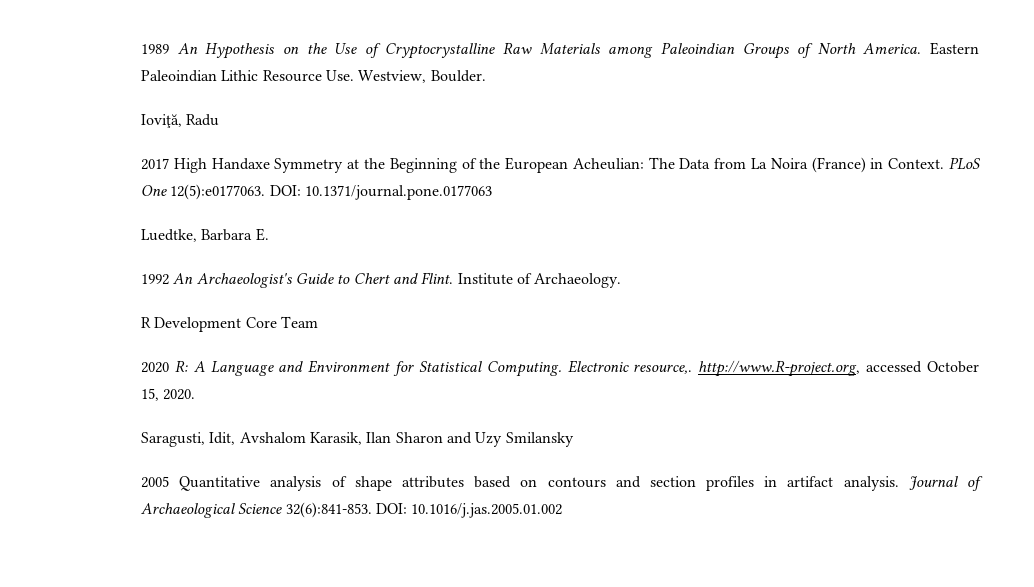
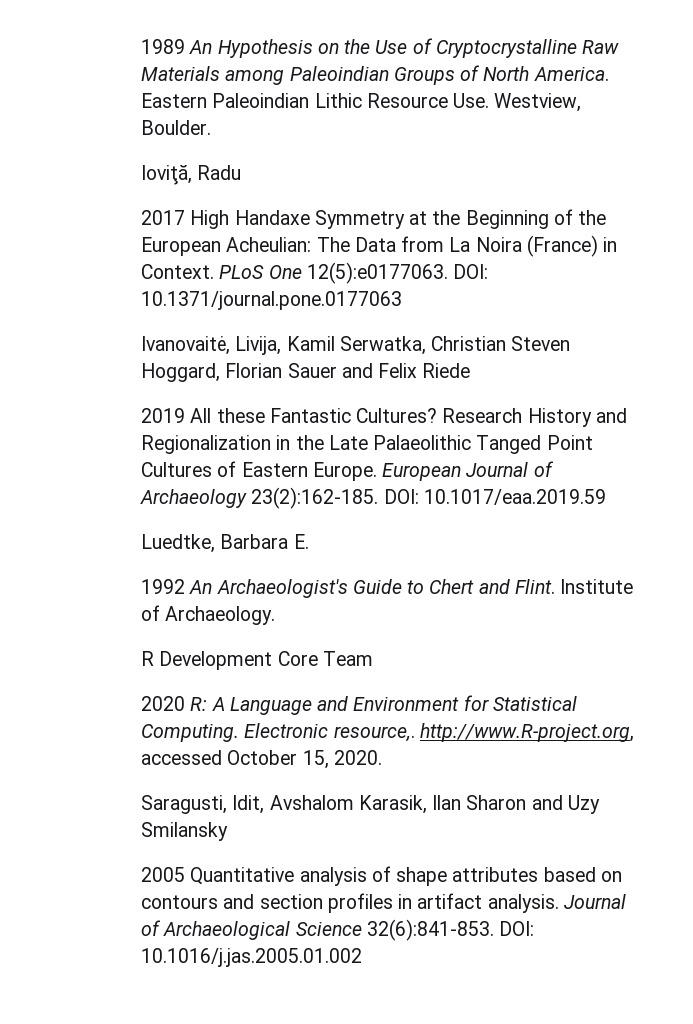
(492, 192) none -> [140,336,571,355] [140,363,471,382] [140,408,627,427] [140,435,593,454] [140,461,554,481] [139,487,606,509] // Ivanovaitė, Livija, Kamil Serwatka, Christian Steven Hoggard, Florian Sauer and Felix Riede // 2019 All these Fantastic Cultures? Research History and Regionalization in the Late Palaeolithic Tanged Point Cultures of Eastern Europe. European Journal of Archaeology 23(2):162-185. DOI: 10.1017/eaa.2019.59

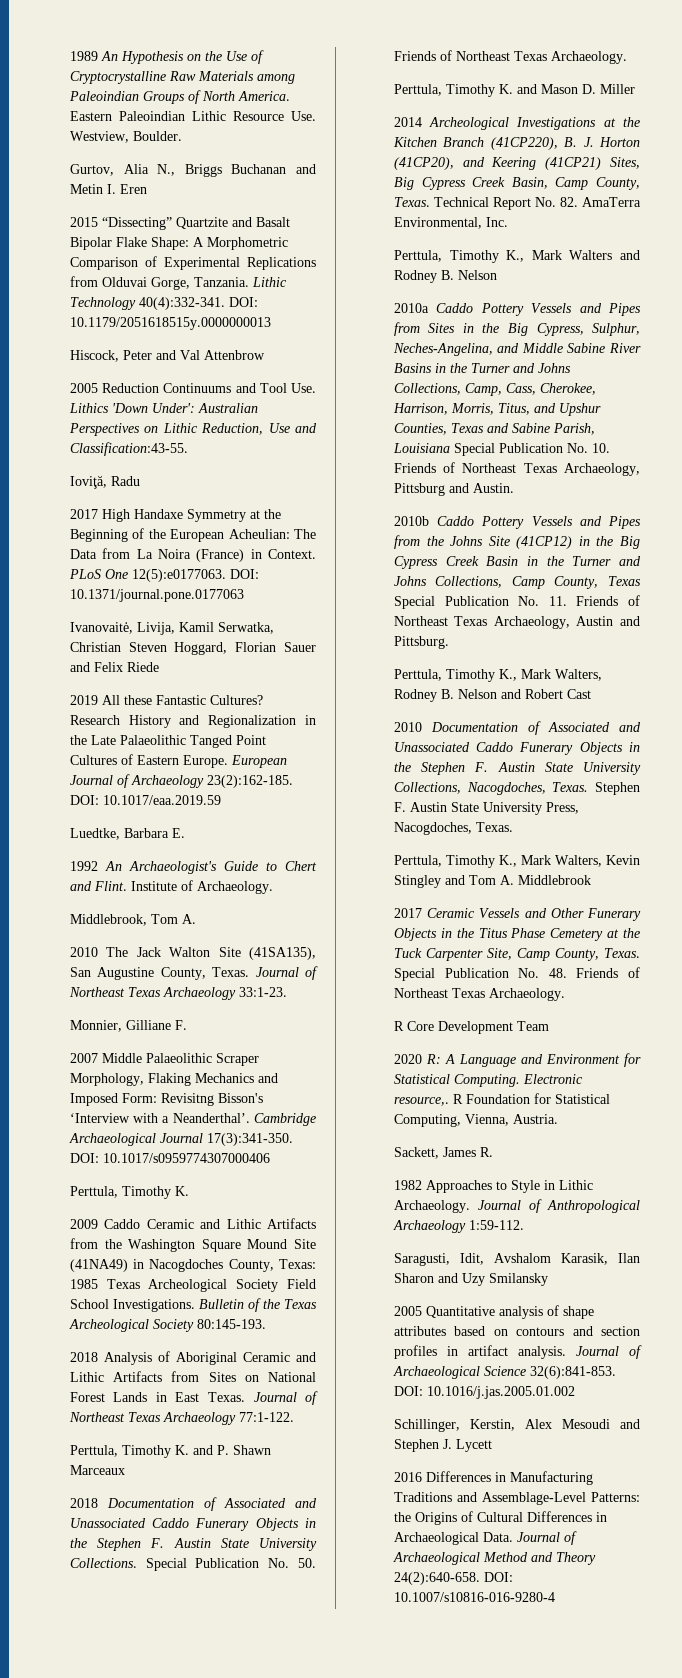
(211, 127) none -> [69,164,316,177] [69,184,147,194] [69,217,290,230] [69,237,288,250] [69,256,316,270] [69,276,287,290] [69,297,258,310] [69,317,271,330] [69,350,265,362] [69,383,317,393] [68,403,258,413] [68,423,317,436] [69,442,188,456] // Gurtov, Alia N., Briggs Buchanan and Metin I. Eren // 2015 “Dissecting” Quartzite and Basalt Bipolar Flake Shape: A Morphometric Comparison of Experimental Replications from Olduvai Gorge, Tanzania. Lithic Technology 40(4):332-341. DOI: 10.1179/2051618515y.0000000013 // Hiscock, Peter and Val Attenbrow // 2005 Reduction Continuums and Tool Use. Lithics 'Down Under': Australian Perspectives on Lithic Reduction, Use and Classification:43-55.
[140,651,318,670] // R Development Core -> [69,914,196,926] [69,947,316,960] [69,966,318,980] [68,987,287,1000] [69,1020,187,1032] [69,1053,259,1066] [69,1073,278,1086] [69,1093,263,1106] [69,1113,316,1126] [68,1133,293,1146] [69,1153,270,1163] [69,1186,189,1199] [69,1218,316,1229] [69,1238,316,1252] [69,1259,316,1272] [69,1279,316,1292] [69,1298,317,1312] [68,1319,266,1332] [69,1351,316,1365] [69,1371,317,1382] [69,1391,318,1405] [68,1412,294,1425] [69,1445,271,1458] [69,1465,125,1475] [69,1497,317,1511] [69,1518,316,1531] [69,1538,317,1551] [69,1558,316,1571] [393,50,627,64] [393,84,635,97] [393,117,640,130] [392,137,640,150] [393,157,640,170] [393,177,640,190] [393,197,641,210] [393,217,508,229] [393,250,640,263] [393,270,497,283] [393,303,641,316] [393,322,640,336] [392,343,641,356] [393,363,571,373] [393,383,596,396] [392,403,601,416] [393,423,595,435] [392,443,610,456] [393,462,640,476] [393,483,514,496] [393,516,641,529] [393,535,640,549] [393,556,641,569] [393,576,641,589] [393,595,640,609] [393,616,640,629] [393,636,449,649] [393,669,602,682] [393,689,591,702] [393,721,641,735] [393,742,640,755] [393,762,641,775] [393,782,640,795] [393,802,579,815] [393,822,513,835] [393,855,640,868] [393,875,591,888] [393,908,641,921] [393,928,640,941] [393,948,640,961] [393,967,640,981] [393,988,565,1001] [393,1021,513,1034] // Middlebrook, Tom A. // 2010 The Jack Walton Site (41SA135), San Augustine County, Texas. Journal of Northeast Texas Archaeology 33:1-23. // Monnier, Gilliane F. // 2007 Middle Palaeolithic Scraper Morphology, Flaking Mechanics and Imposed Form: Revisitng Bisson's ‘Interview with a Neanderthal’. Cambridge Archaeological Journal 17(3):341-350. DOI: 10.1017/s0959774307000406 // Perttula, Timothy K. // 2009 Caddo Ceramic and Lithic Artifacts from the Washington Square Mound Site (41NA49) in Nacogdoches County, Texas: 1985 Texas Archeological Society Field School Investigations. Bulletin of the Texas Archeological Society 80:145-193. // 2018 Analysis of Aboriginal Ceramic and Lithic Artifacts from Sites on National Forest Lands in East Texas. Journal of Northeast Texas Archaeology 77:1-122. // Perttula, Timothy K. and P. Shawn Marceaux // 2018 Documentation of Associated and Unassociated Caddo Funerary Objects in the Stephen F. Austin State University Collections. Special Publication No. 50. Friends of Northeast Texas Archaeology. // Perttula, Timothy K. and Mason D. Miller // 2014 Archeological Investigations at the Kitchen Branch (41CP220), B. J. Horton (41CP20), and Keering (41CP21) Sites, Big Cypress Creek Basin, Camp County, Texas. Technical Report No. 82. AmaTerra Environmental, Inc. // Perttula, Timothy K., Mark Walters and Rodney B. Nelson // 2010a Caddo Pottery Vessels and Pipes from Sites in the Big Cypress, Sulphur, Neches-Angelina, and Middle Sabine River Basins in the Turner and Johns Collections, Camp, Cass, Cherokee, Harrison, Morris, Titus, and Upshur Counties, Texas and Sabine Parish, Louisiana Special Publication No. 10. Friends of Northeast Texas Archaeology, Pittsburg and Austin. // 2010b Caddo Pottery Vessels and Pipes from the Johns Site (41CP12) in the Big Cypress Creek Basin in the Turner and Johns Collections, Camp County, Texas Special Publication No. 11. Friends of Northeast Texas Archaeology, Austin and Pittsburg. // Perttula, Timothy K., Mark Walters, Rodney B. Nelson and Robert Cast // 2010 Documentation of Associated and Unassociated Caddo Funerary Objects in the Stephen F. Austin State University Collections, Nacogdoches, Texas. Stephen F. Austin State University Press, Nacogdoches, Texas. // Perttula, Timothy K., Mark Walters, Kevin Stingley and Tom A. Middlebrook // 2017 Ceramic Vessels and Other Funerary Objects in the Titus Phase Cemetery at the Tuck Carpenter Site, Camp County, Texas. Special Publication No. 48. Friends of Northeast Texas Archaeology. // R Core Development
[419,723,634,742] [140,750,382,769] http://www.R-project.org, accessed October 15, 2020. -> [452,1093,610,1104] [393,1114,558,1127] [393,1147,493,1159] [393,1180,593,1193] [393,1199,640,1213] [392,1220,524,1233] R Foundation for Statistical Computing, Vienna, Austria. // Sackett, James R. // 1982 Approaches to Style in Lithic Archaeology. Journal of Anthropological Archaeology 1:59-112.
(362, 957) none -> [393,1419,640,1432] [393,1439,492,1452] [393,1471,593,1485] [393,1492,640,1505] [393,1511,607,1525] [393,1531,577,1545] [392,1552,596,1565] [393,1572,513,1585] [393,1592,555,1602] // Schillinger, Kerstin, Alex Mesoudi and Stephen J. Lycett // 2016 Differences in Manufacturing Traditions and Assemblage-Level Patterns: the Origins of Cultural Differences in Archaeological Data. Journal of Archaeological Method and Theory 24(2):640-658. DOI: 10.1007/s10816-016-9280-4

